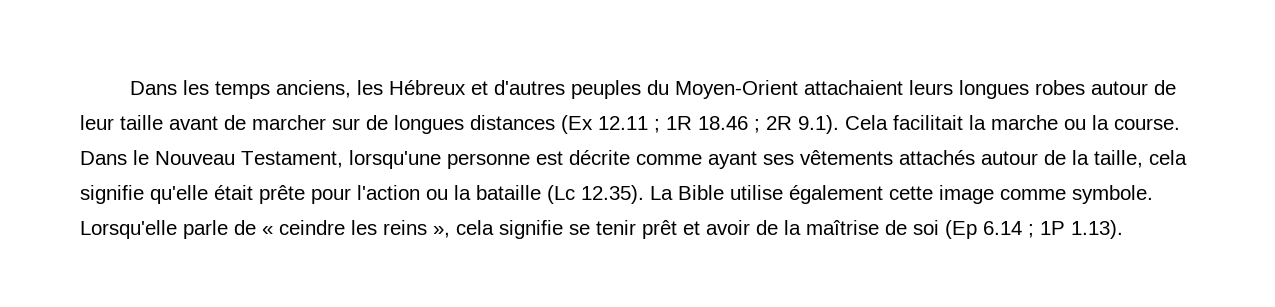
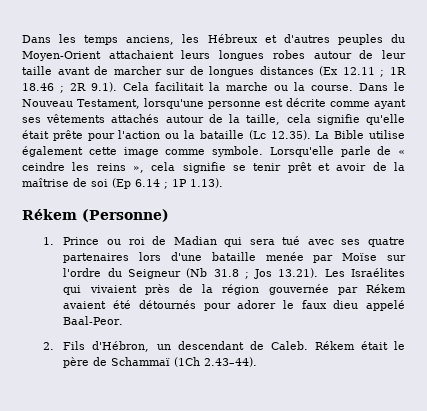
(1123, 229) none -> [22,209,169,222] [42,236,405,247] [63,252,406,263] [63,268,406,279] [63,284,406,295] [63,300,405,311] [63,316,124,325] [42,341,405,352] [63,357,258,368] // Rékem (Personne) // 1. Prince ou roi de Madian qui sera tué avec ses quatre partenaires lors d'une bataille menée par Moïse sur l'ordre du Seigneur (Nb 31.8 ; Jos 13.21). Les Israélites qui vivaient près de la région gouvernée par Rékem avaient été détournés pour adorer le faux dieu appelé Baal-Peor. // 2. Fils d'Hébron, un descendant de Caleb. Rékem était le père de Schammaï (1Ch 2.43–44).

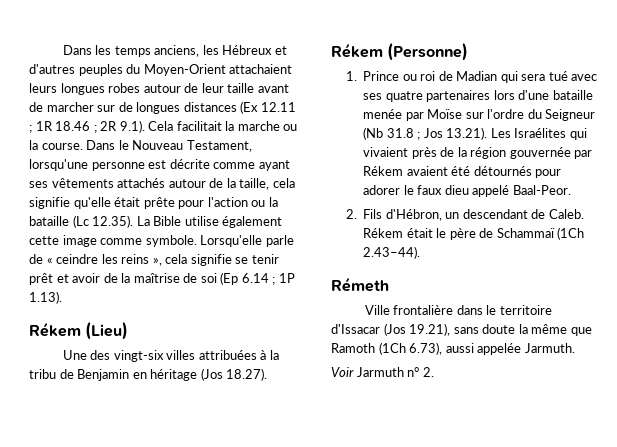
(223, 183) none -> [29,322,129,340] [62,350,279,362] [29,368,268,381] // Rékem (Lieu) // Une des vingt-six villes attribuées à la tribu de Benjamin en héritage (Jos 18.27).
(258, 362) none -> [331,277,389,292] [364,305,552,315] [331,323,592,336] [331,342,575,355] [331,367,434,377] // Rémeth // Ville frontalière dans le territoire d'Issacar (Jos 19.21), sans doute la même que Ramoth (1Ch 6.73), aussi appelée Jarmuth. // Voir Jarmuth n° 2.

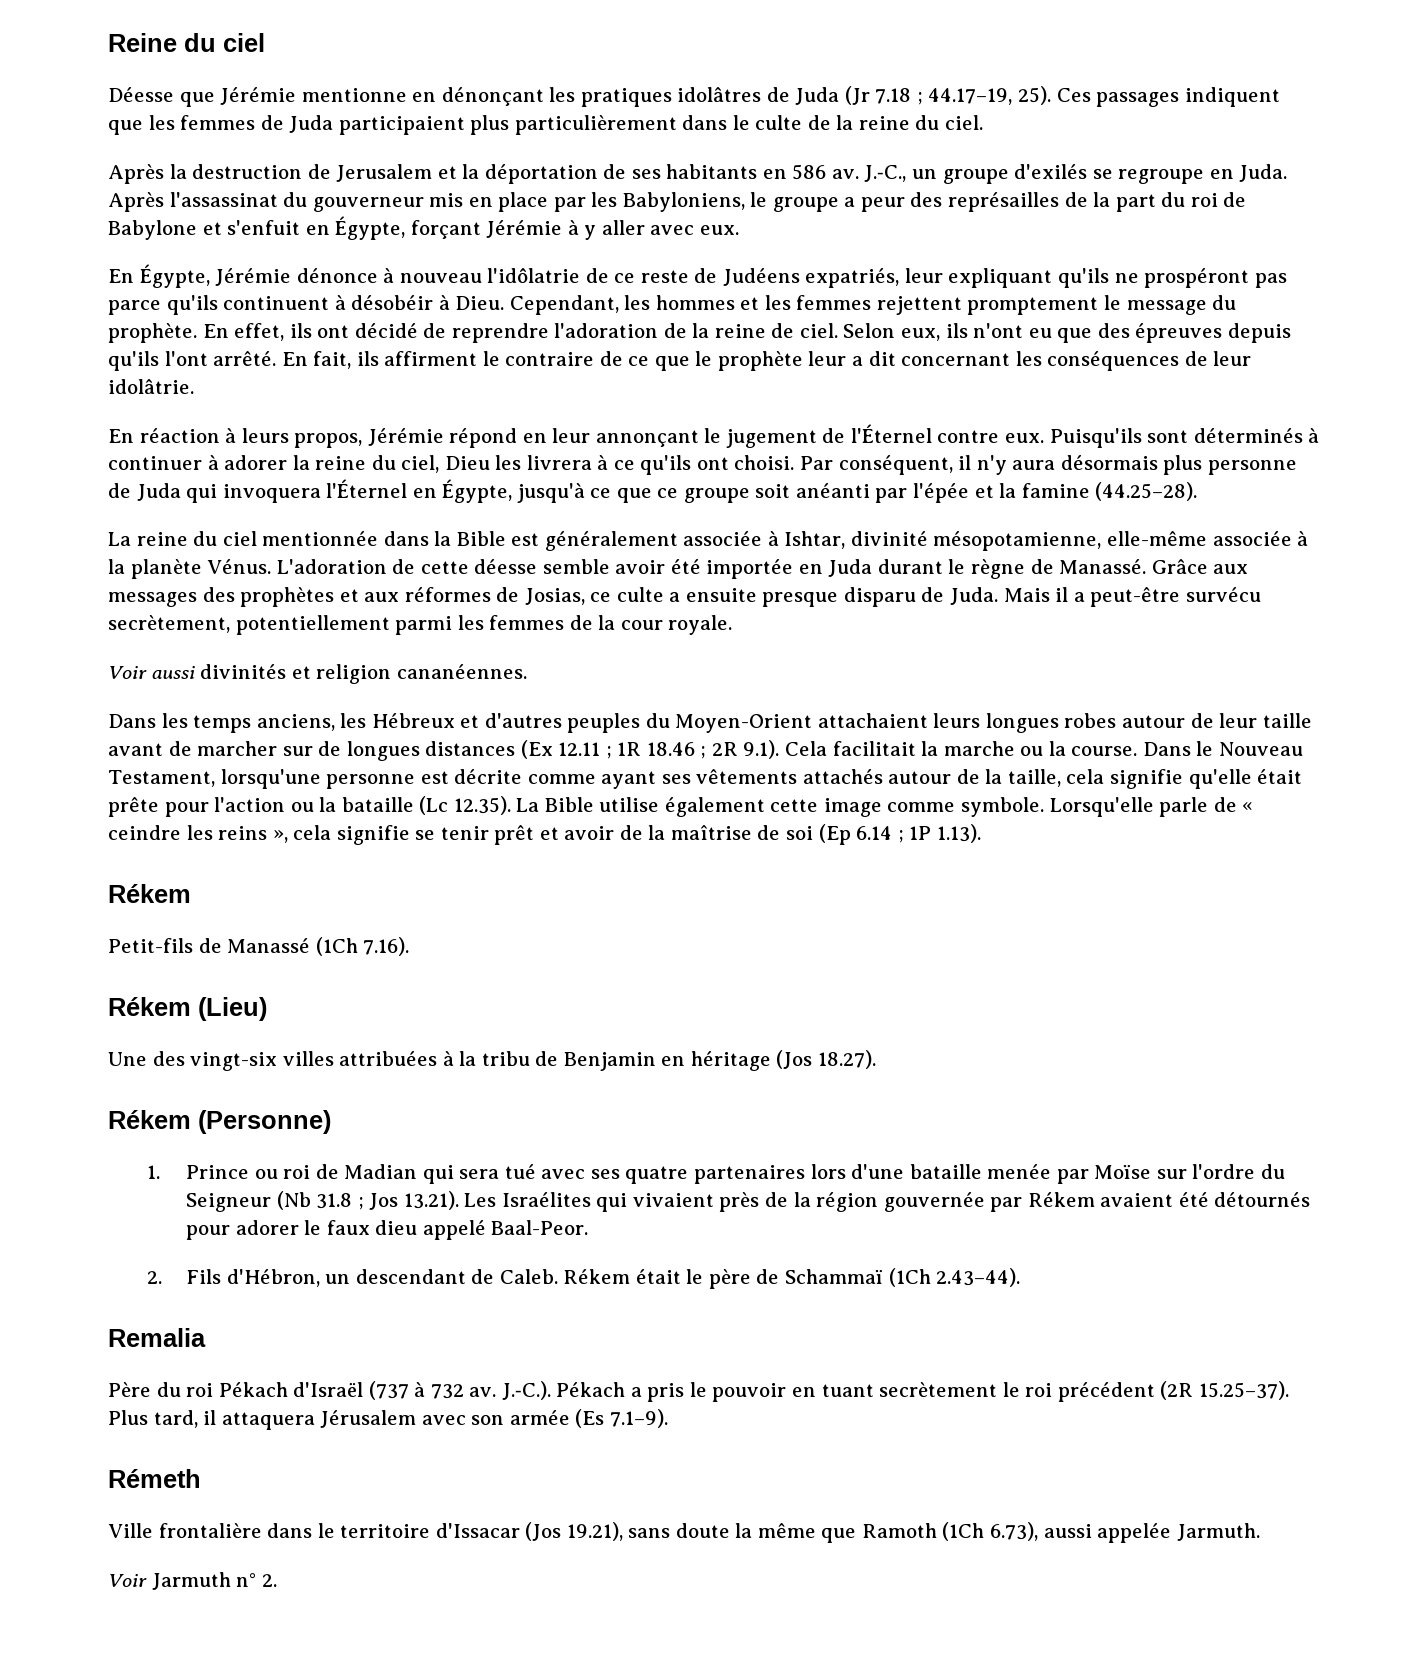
(62, 50) none -> [108,33,265,52] [108,86,1280,107] [108,115,984,135] [108,164,1288,184] [108,192,1247,212] [108,216,739,240] [108,264,1287,288] [108,295,1237,315] [108,323,1291,343] [108,351,1252,371] [108,379,194,394] [108,424,1320,448] [108,455,1297,475] [108,479,1198,503] [108,531,1309,551] [108,559,1249,579] [108,587,1261,607] [108,615,733,635] [108,664,527,684] Reine du ciel // Déesse que Jérémie mentionne en dénonçant les pratiques idolâtres de Juda (Jr 7.18 ; 44.17–19, 25). Ces passages indiquent que les femmes de Juda participaient plus particulièrement dans le culte de la reine du ciel. // Après la destruction de Jerusalem et la déportation de ses habitants en 586 av. J.‑C., un groupe d'exilés se regroupe en Juda. Après l'assassinat du gouverneur mis en place par les Babyloniens, le groupe a peur des représailles de la part du roi de Babylone et s'enfuit en Égypte, forçant Jérémie à y aller avec eux. // En Égypte, Jérémie dénonce à nouveau l'idôlatrie de ce reste de Judéens expatriés, leur expliquant qu'ils ne prospéront pas parce qu'ils continuent à désobéir à Dieu. Cependant, les hommes et les femmes rejettent promptement le message du prophète. En effet, ils ont décidé de reprendre l'adoration de la reine de ciel. Selon eux, ils n'ont eu que des épreuves depuis qu'ils l'ont arrêté. En fait, ils affirment le contraire de ce que le prophète leur a dit concernant les conséquences de leur idolâtrie. // En réaction à leurs propos, Jérémie répond en leur annonçant le jugement de l'Éternel contre eux. Puisqu'ils sont déterminés à continuer à adorer la reine du ciel, Dieu les livrera à ce qu'ils ont choisi. Par conséquent, il n'y aura désormais plus personne de Juda qui invoquera l'Éternel en Égypte, jusqu'à ce que ce groupe soit anéanti par l'épée et la famine (44.25–28). // La reine du ciel mentionnée dans la Bible est généralement associée à Ishtar, divinité mésopotamienne, elle-même associée à la planète Vénus. L'adoration de cette déesse semble avoir été importée en Juda durant le règne de Manassé. Grâce aux messages des prophètes et aux réformes de Josias, ce culte a ensuite presque disparu de Juda. Mais il a peut-être survécu secrètement, potentiellement parmi les femmes de la cour royale. // Voir aussi divinités et religion cananéennes. //
(81, 329) none -> [108,937,410,956] [108,997,191,1016] // Petit-fils de Manassé (1Ch 7.16). // Rékem
(421, 252) none -> [108,1328,206,1347] [108,1381,1289,1402] [108,1409,668,1430] // Remalia // Père du roi Pékach d'Israël (737 à 732 av. J.‑C.). Pékach a pris le pouvoir en tuant secrètement le roi précédent (2R 15.25–37). Plus tard, il attaquera Jérusalem avec son armée (Es 7.1–9).

